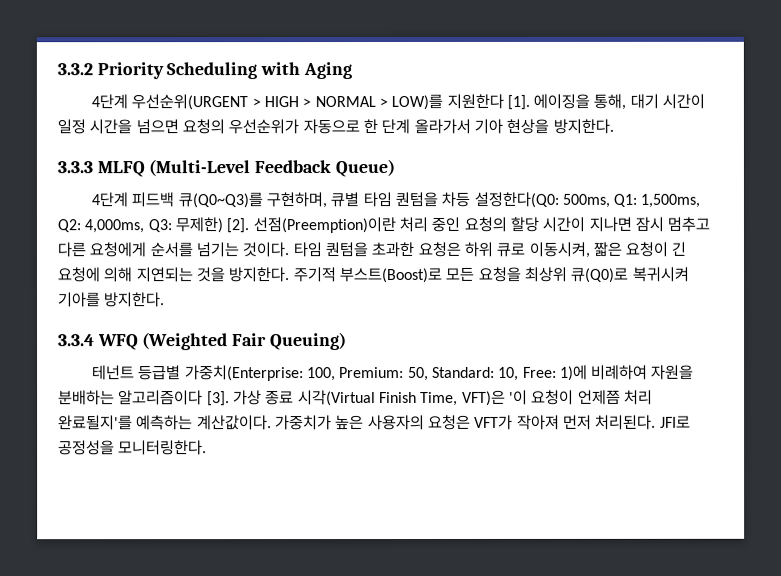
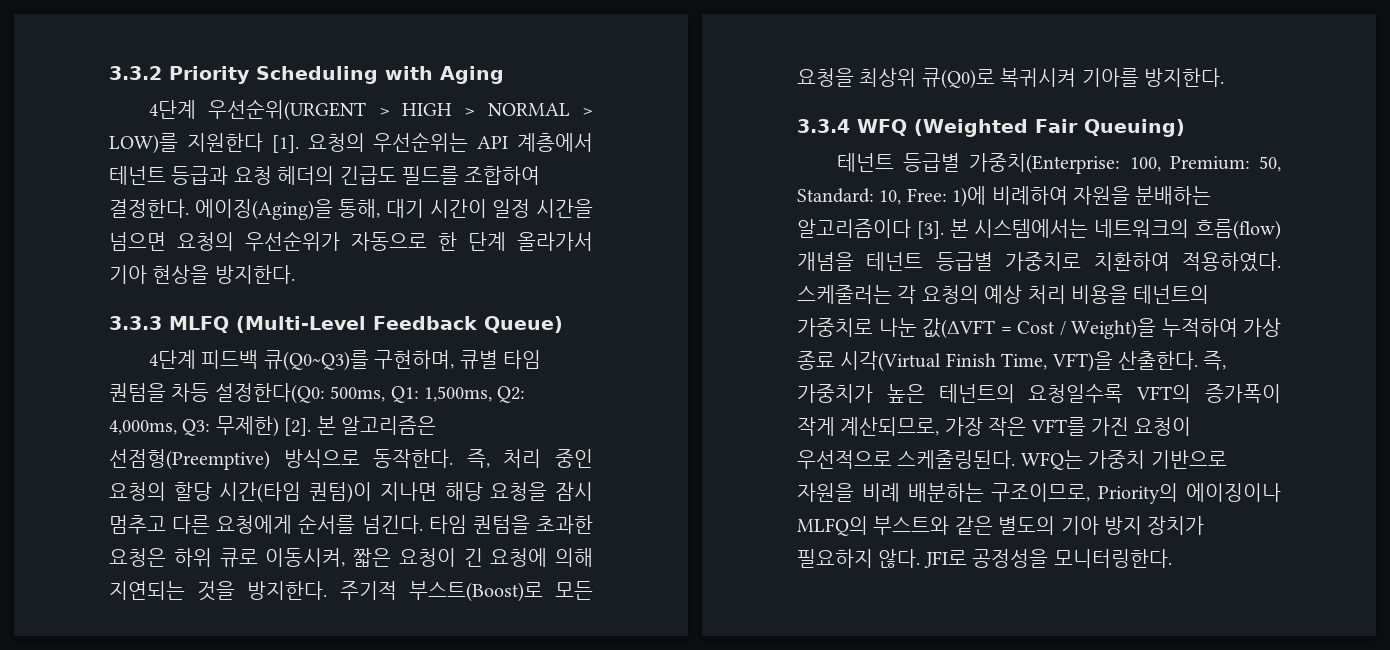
[533,93,591,109] 에이징을 -> [307,132,593,152] [109,166,541,185] [109,199,333,220] 요청의 우선순위는 API 계층에서 테넌트 등급과 요청 헤더의 긴급도 필드를 조합하여 결정한다. 에이징(Aging)을
[252,216,632,234] 선점(Preemption)이란 처리 중인 요청의 할당 시간이 지나면 -> [316,416,436,435] [109,449,593,470] [109,482,548,503] 본 알고리즘은 선점형(Preemptive) 방식으로 동작한다. 즉, 처리 중인 요청의 할당 시간(타임 퀀텀)이 지나면 해당 요청을
[195,242,290,258] 넘기는 것이다. -> [361,515,423,534] 넘긴다.
(230, 399) none -> [949,219,1281,240] [797,252,1281,272] [797,285,1210,304] [797,318,1238,339] 본 시스템에서는 네트워크의 흐름(flow) 개념을 테넌트 등급별 가중치로 치환하여 적용하였다. 스케줄러는 각 요청의 예상 처리 비용을 테넌트의 가중치로 나눈 값(ΔVFT = Cost / Weight)을 누적하여
[461,389,653,406] [58,414,657,431] VFT)은 '이 요청이 언제쯤 처리 완료될지'를 예측하는 계산값이다. 가중치가 높은 사용자의 요청은 VFT가 작아져 먼저 처리된다. -> [1051,351,1227,372] [797,384,1281,403] [797,417,1192,436] [797,450,1227,470] [797,483,1281,504] [797,516,1205,536] [797,549,921,568] VFT)을 산출한다. 즉, 가중치가 높은 테넌트의 요청일수록 VFT의 증가폭이 작게 계산되므로, 가장 작은 VFT를 가진 요청이 우선적으로 스케줄링된다. WFQ는 가중치 기반으로 자원을 비례 배분하는 구조이므로, Priority의 에이징이나 MLFQ의 부스트와 같은 별도의 기아 방지 장치가 필요하지 않다.

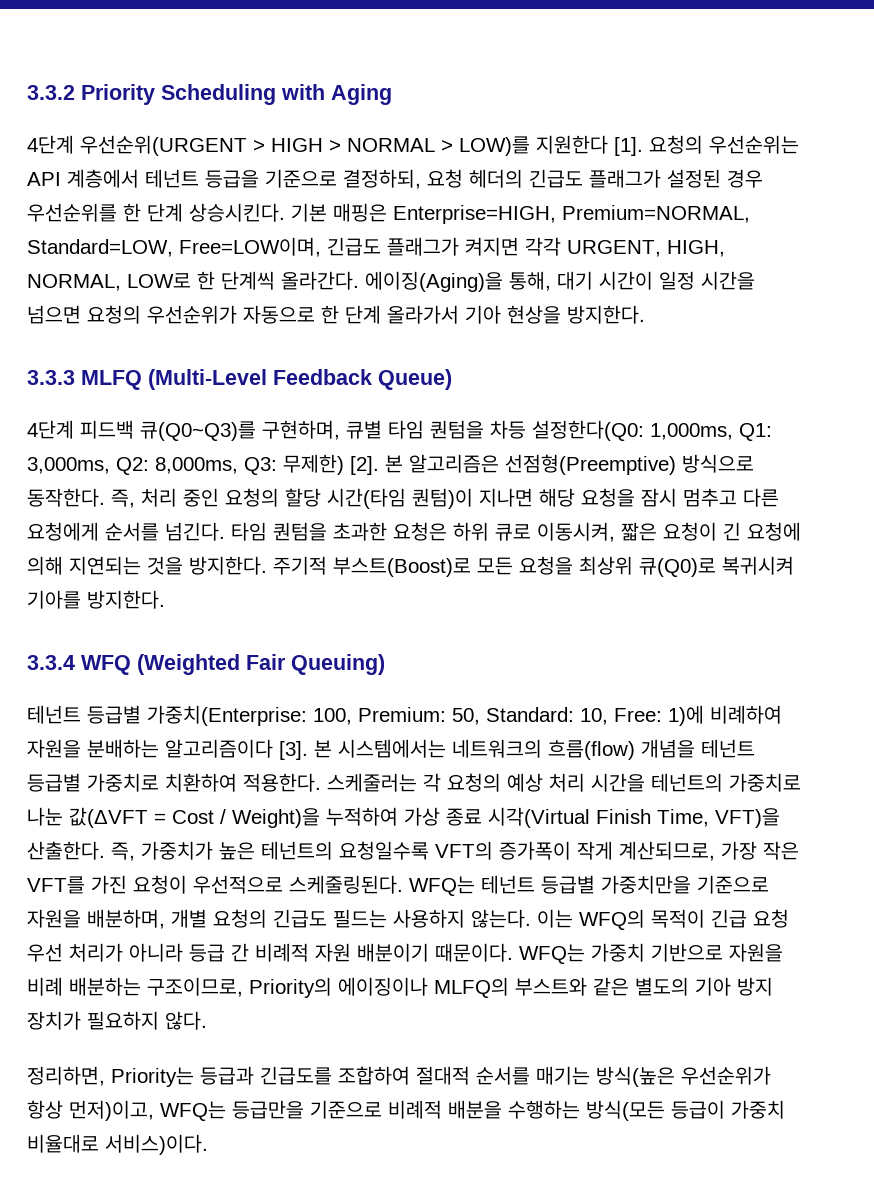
[171,166,541,185] [109,199,189,218] 등급과 요청 헤더의 긴급도 필드를 조합하여 결정한다. -> [205,169,763,189] [27,203,750,224] [27,237,725,257] [27,271,359,291] 등급을 기준으로 결정하되, 요청 헤더의 긴급도 플래그가 설정된 경우 우선순위를 한 단계 상승시킨다. 기본 매핑은 Enterprise=HIGH, Premium=NORMAL, Standard=LOW, Free=LOW이며, 긴급도 플래그가 켜지면 각각 URGENT, HIGH, NORMAL, LOW로 한 단계씩 올라간다.
[330,386,526,403] [109,420,177,435] 500ms, Q1: 1,500ms, Q2: 4,000ms, -> [650,423,772,441] [27,457,238,475] 1,000ms, Q1: 3,000ms, Q2: 8,000ms,
[1182,252,1281,272] 적용하였다. -> [243,773,321,792] 적용한다.
[1071,285,1128,304] 비용을 -> [591,773,645,792] 시간을
(1083, 460) none -> [481,875,769,894] [27,909,789,930] [27,943,585,964] 테넌트 등급별 가중치만을 기준으로 자원을 배분하며, 개별 요청의 긴급도 필드는 사용하지 않는다. 이는 WFQ의 목적이 긴급 요청 우선 처리가 아니라 등급 간 비례적 자원 배분이기 때문이다. WFQ는
[923,549,1172,568] JFI로 공정성을 모니터링한다. -> [27,1066,771,1087] [27,1100,785,1121] [27,1134,208,1155] // 정리하면, Priority는 등급과 긴급도를 조합하여 절대적 순서를 매기는 방식(높은 우선순위가 항상 먼저)이고, WFQ는 등급만을 기준으로 비례적 배분을 수행하는 방식(모든 등급이 가중치 비율대로 서비스)이다.

